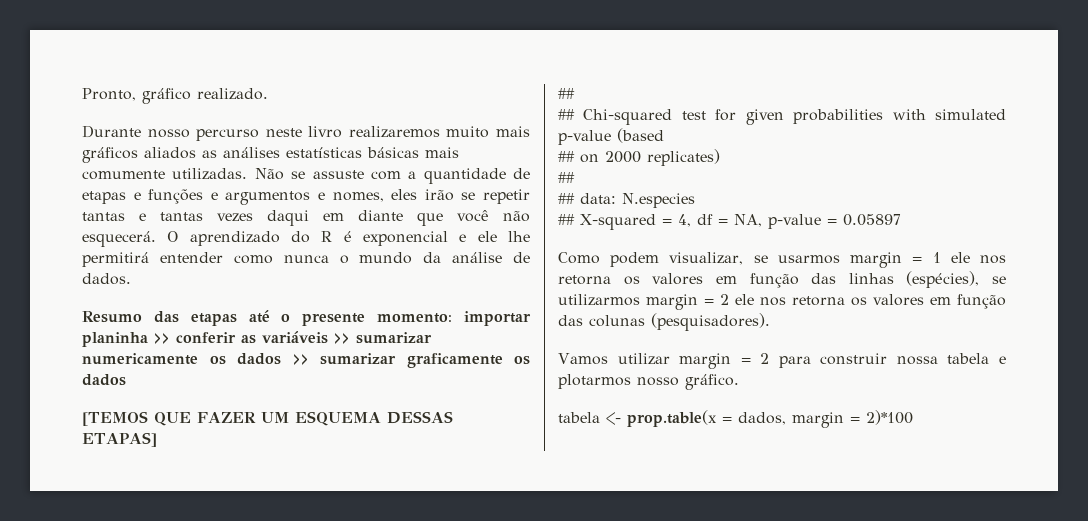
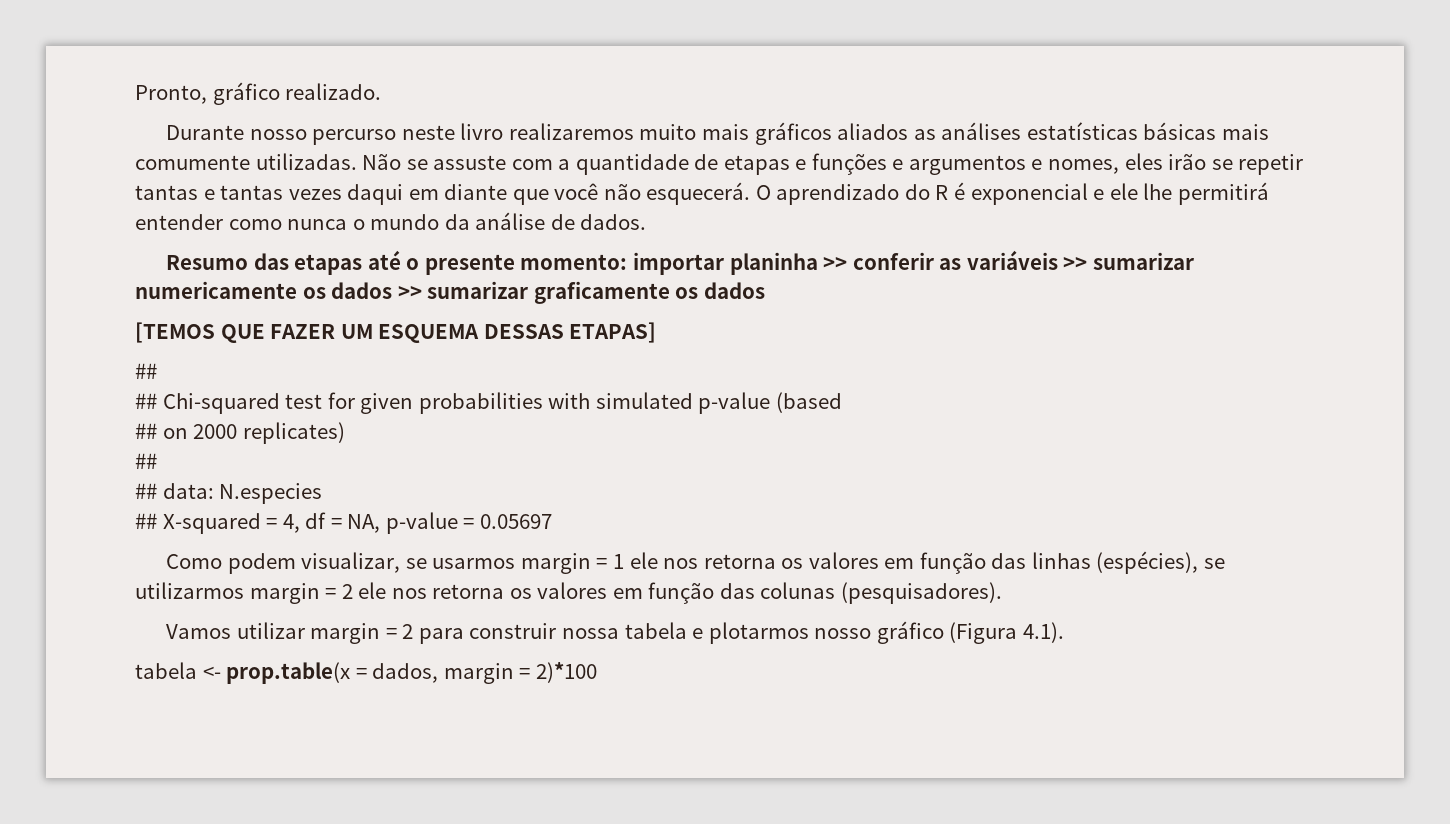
[843,214,901,226] 0.05897 -> [479,514,552,529] 0.05697
[685,374,739,390] gráfico. -> [876,621,1064,644] gráfico (Figura 4.1).

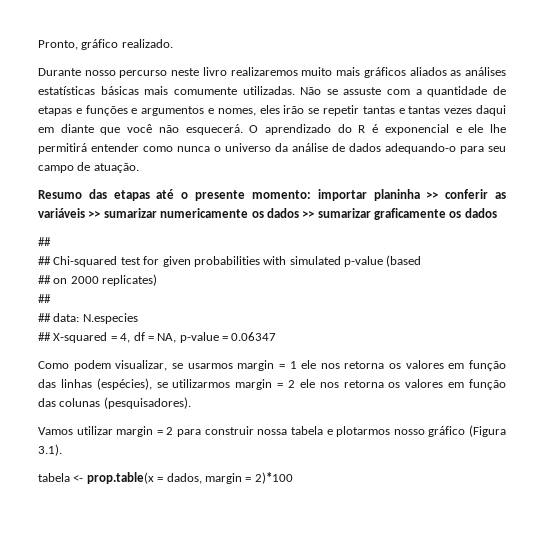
[370,214,440,230] mundo -> [225,143,271,152] universo
[580,214,647,230] dados. -> [349,143,506,154] [38,162,139,173] dados adequando-o para seu campo de atuação.
[135,322,657,343] // [TEMOS QUE FAZER UM ESQUEMA DESSAS ETAPAS] -> (497, 213) none
[479,514,552,529] 0.05697 -> [231,332,277,341] 0.06347
[1022,622,1064,643] 4.1). -> [38,444,62,456] 3.1).

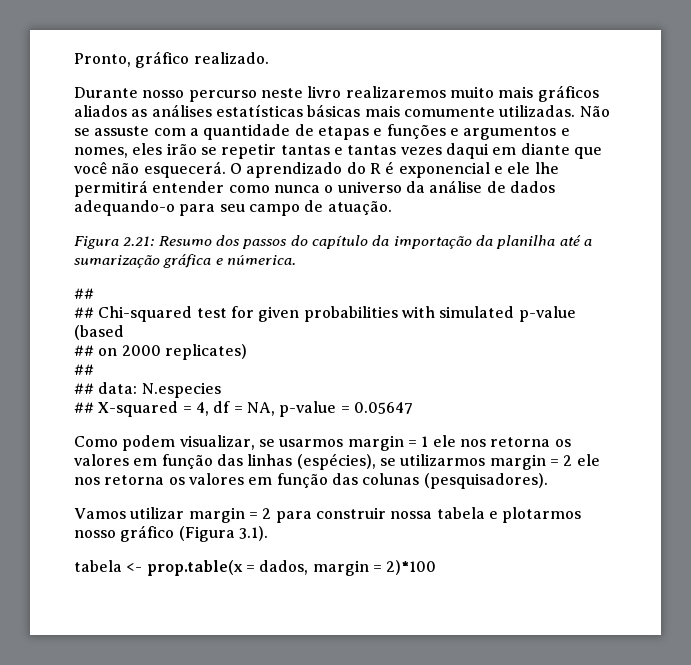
[38,189,506,201] [38,208,497,220] Resumo das etapas até o presente momento: importar planinha >> conferir as variáveis >> sumarizar numericamente os dados >> sumarizar graficamente os dados -> [74,235,592,249] [74,254,296,268] Figura 2.21: Resumo dos passos do capítulo da importação da planilha até a sumarização gráfica e númerica.
[231,332,277,341] 0.06347 -> [353,402,413,414] 0.05647

